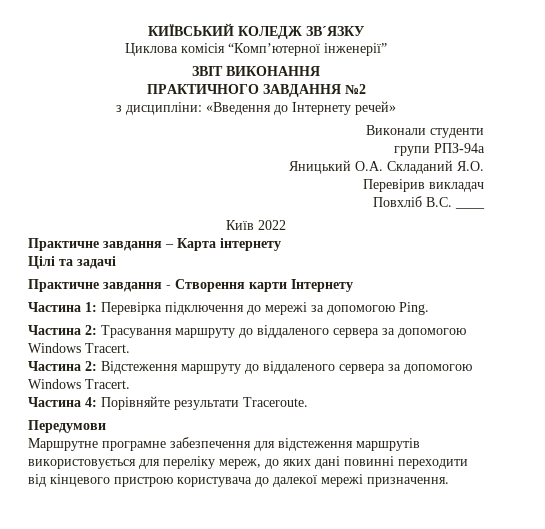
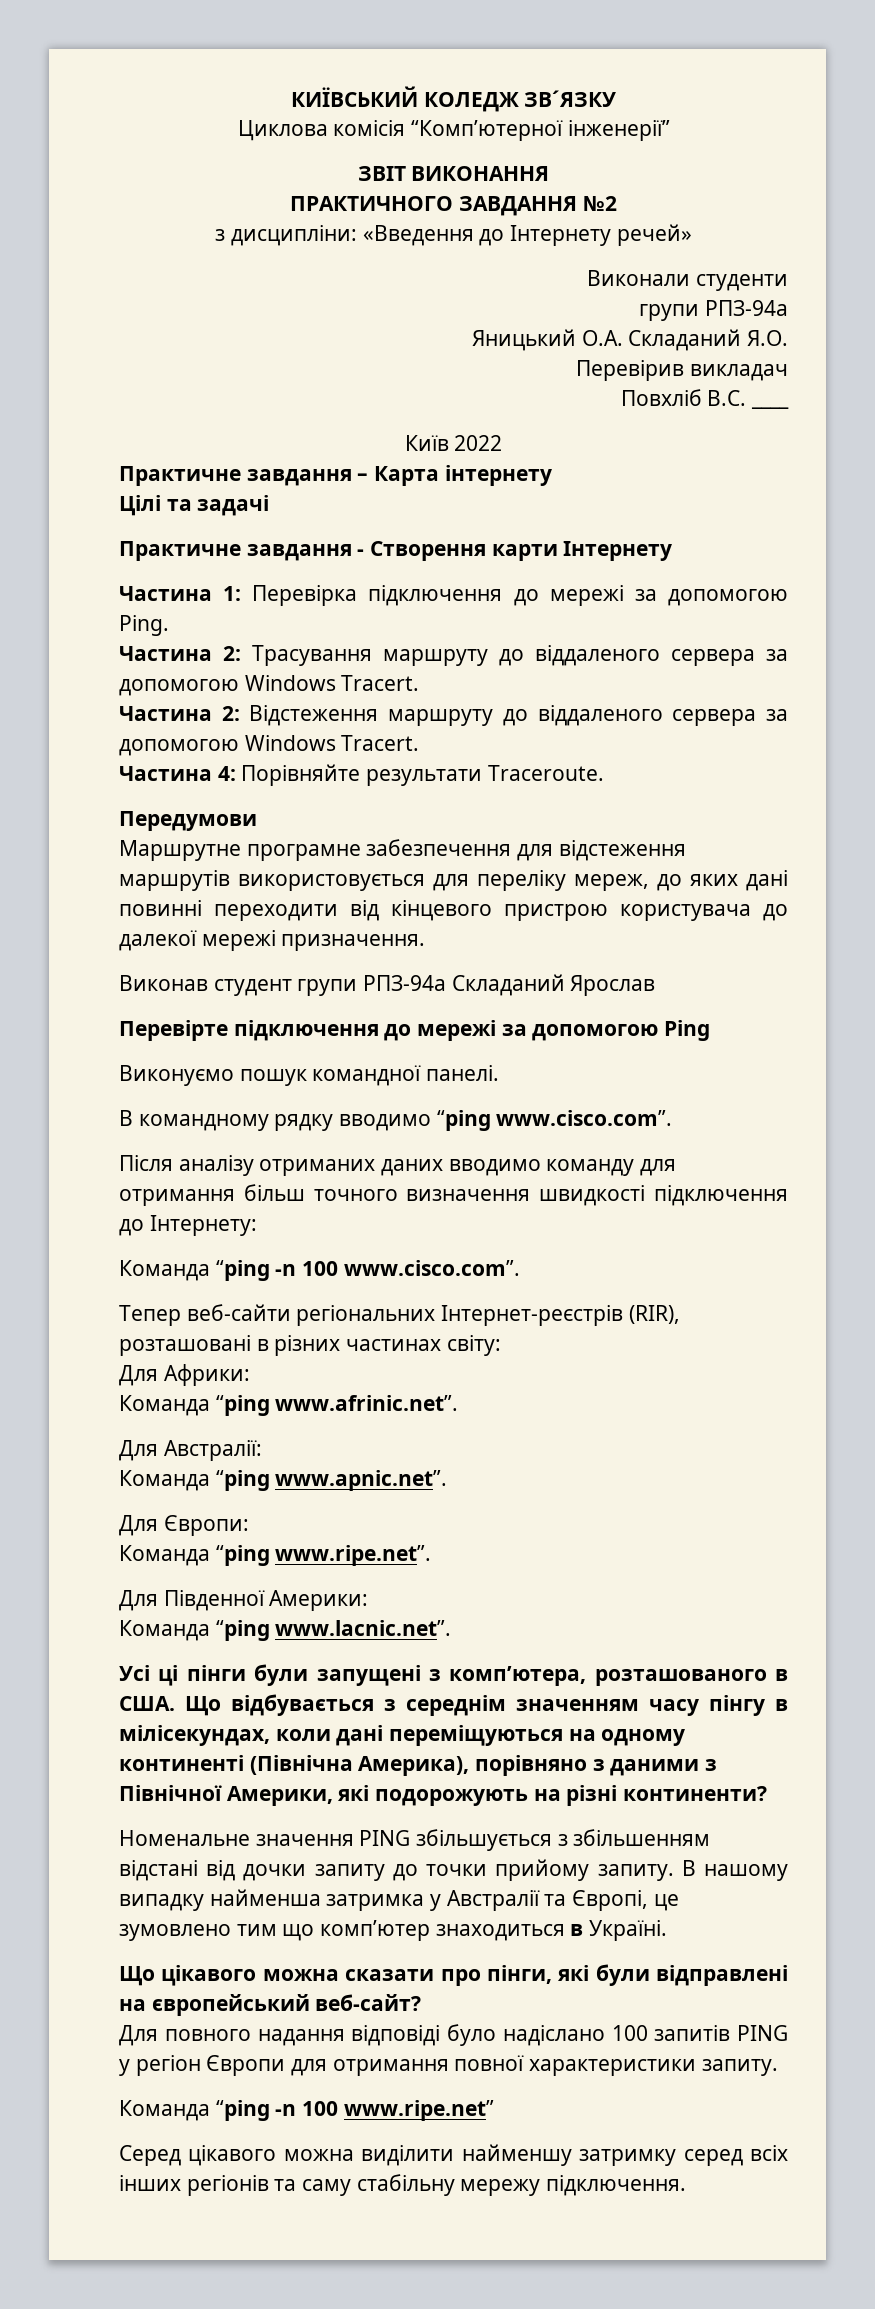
(449, 482) none -> [119,974,656,996] [119,1020,711,1041] [119,1065,500,1086] [119,1110,673,1131] [119,1155,677,1176] [119,1184,788,1206] [119,1215,257,1236] [119,1260,520,1281] [119,1304,680,1326] [119,1335,501,1356] [119,1364,250,1386] [119,1395,459,1416] [119,1440,262,1461] [119,1470,448,1491] [119,1515,249,1536] [119,1545,432,1566] [119,1590,369,1611] [119,1620,452,1641] [119,1664,788,1686] [119,1694,788,1716] [119,1725,686,1746] [119,1755,718,1776] [119,1785,768,1806] [119,1829,711,1851] [119,1859,788,1881] [119,1889,679,1911] [119,1920,668,1941] [119,1964,788,1986] [119,1994,422,2016] [119,2024,788,2046] [119,2055,778,2076] [119,2100,494,2121] [119,2144,788,2166] [119,2174,687,2196] // Виконав студент групи РПЗ-94а Складаний Ярослав // Перевірте підключення до мережі за допомогою Ping // Виконуємо пошук командної панелі. // В командному рядку вводимо “ping www.cisco.com”. // Після аналізу отриманих даних вводимо команду для отримання більш точного визначення швидкості підключення до Інтернету: // Команда “ping -n 100 www.cisco.com”. // Тепер веб-сайти регіональних Інтернет-реєстрів (RIR), розташовані в різних частинах світу: // Для Африки: // Команда “ping www.afrinic.net”. // Для Австралії: // Команда “ping www.apnic.net”. // Для Європи: // Команда “ping www.ripe.net”. // Для Південної Америки: // Команда “ping www.lacnic.net”. // Усі ці пінги були запущені з комп’ютера, розташованого в США. Що відбувається з середнім значенням часу пінгу в мілісекундах, коли дані переміщуються на одному континенті (Північна Америка), порівняно з даними з Північної Америки, які подорожують на різні континенти? // Номенальне значення PING збільшується з збільшенням відстані від дочки запиту до точки прийому запиту. В нашому випадку найменша затримка у Австралії та Європі, це зумовлено тим що комп’ютер знаходиться в Україні. // Що цікавого можна сказати про пінги, які були відправлені на європейський веб-сайт? // Для повного надання відповіді було надіслано 100 запитів PING у регіон Європи для отримання повної характеристики запиту. // Команда “ping -n 100 www.ripe.net” // Серед цікавого можна виділити найменшу затримку серед всіх інших регіонів та саму стабільну мережу підключення.

